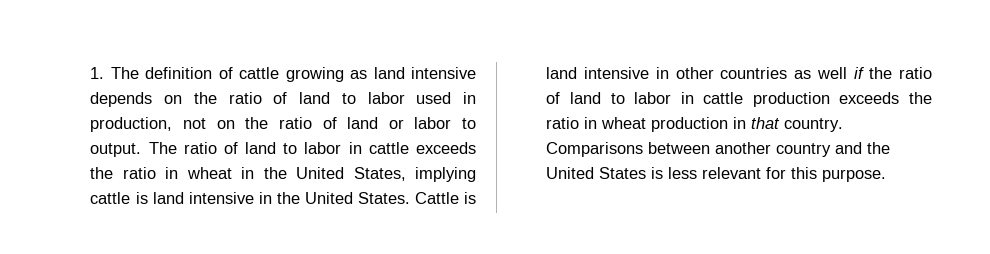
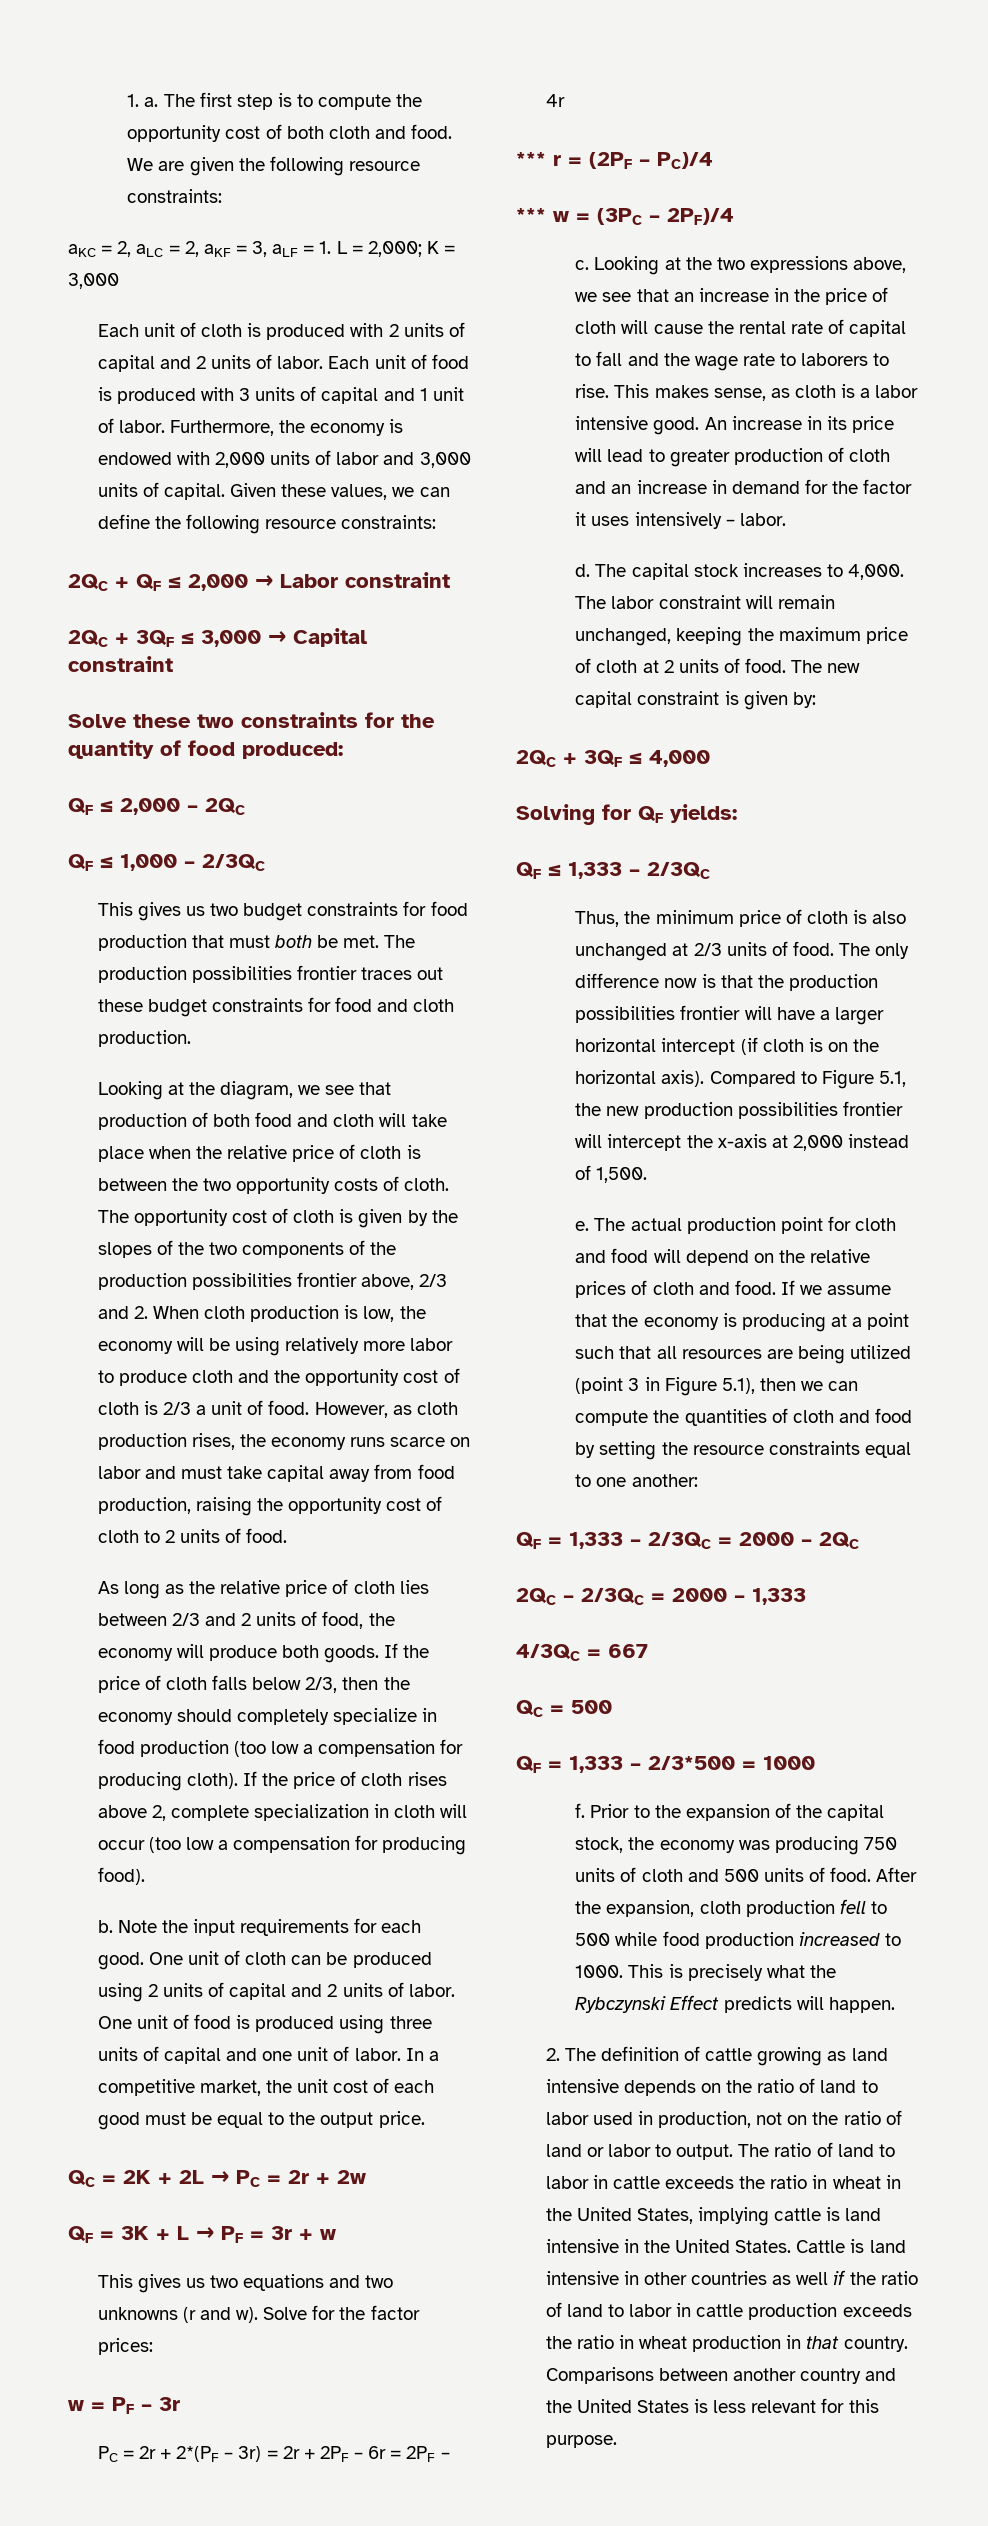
[90,67,105,79] 1. -> [127,92,423,110] [127,124,453,142] [127,156,420,176] [127,189,223,203] [68,241,456,257] [68,273,119,289] [97,322,465,340] [97,354,469,372] [97,386,464,404] [97,418,404,436] [97,450,471,468] [97,482,450,500] [97,514,437,534] [68,572,450,591] [68,628,367,647] [68,656,173,672] [68,712,435,728] [68,740,343,759] [68,798,245,815] [68,854,265,871] [97,901,468,921] [97,934,416,951] [97,965,444,983] [97,997,455,1017] [97,1030,191,1047] [97,1081,392,1100] [97,1112,447,1130] [97,1144,421,1162] [97,1176,450,1194] [97,1208,458,1228] [97,1240,397,1258] [97,1272,448,1290] [97,1305,426,1322] [97,1337,454,1356] [97,1368,460,1386] [97,1400,458,1418] [97,1433,471,1450] [97,1464,455,1482] [97,1496,443,1516] [97,1528,288,1543] [97,1579,429,1599] [97,1611,395,1629] [97,1643,430,1663] [97,1675,410,1693] [97,1708,438,1725] [97,1739,464,1757] [97,1771,447,1791] [97,1804,468,1821] [97,1835,467,1855] [97,1867,145,1885] [97,1918,422,1936] [97,1950,432,1970] [97,1982,455,2002] [97,2014,432,2034] [97,2046,439,2064] [97,2078,435,2096] [97,2111,425,2130] [68,2170,366,2187] [68,2226,336,2243] [97,2274,394,2293] [97,2305,420,2323] [97,2338,153,2355] [68,2397,180,2414] [97,2446,450,2462] [545,94,565,107] [516,152,713,169] [516,208,734,225] [575,256,907,275] [575,287,889,305] [575,319,907,337] [575,351,890,371] [575,384,919,401] [575,416,895,435] [575,447,891,467] [575,479,913,494] [575,512,786,529] [575,563,905,580] [575,595,835,609] [575,627,908,646] [575,658,861,673] [575,691,816,710] [516,750,710,767] [516,804,737,825] [516,862,710,879] [575,909,907,927] [575,941,910,961] [575,973,878,991] [575,1005,884,1025] [575,1037,880,1055] [575,1070,906,1089] [575,1101,903,1119] [575,1134,910,1151] [575,1165,648,1183] [575,1216,897,1234] [575,1248,871,1266] [575,1280,892,1298] [575,1313,910,1332] [575,1345,912,1364] [575,1377,859,1396] [575,1408,913,1426] [575,1441,911,1460] [575,1474,698,1487] [516,1532,859,1549] [516,1588,806,1605] [516,1644,648,1661] [516,1700,612,1717] [516,1756,815,1773] [575,1803,885,1821] [575,1836,897,1855] [575,1867,918,1882] [575,1899,887,1917] [575,1931,901,1949] [575,1964,836,1981] [575,1995,895,2013] [545,2048,560,2061] 1. a. The first step is to compute the opportunity cost of both cloth and food. We are given the following resource constraints: // aKC = 2, aLC = 2, aKF = 3, aLF = 1. L = 2,000; K = 3,000 // Each unit of cloth is produced with 2 units of capital and 2 units of labor. Each unit of food is produced with 3 units of capital and 1 unit of labor. Furthermore, the economy is endowed with 2,000 units of labor and 3,000 units of capital. Given these values, we can define the following resource constraints: // 2QC + QF ≤ 2,000 → Labor constraint // 2QC + 3QF ≤ 3,000 → Capital constraint // Solve these two constraints for the quantity of food produced: // QF ≤ 2,000 – 2QC // QF ≤ 1,000 – 2/3QC // This gives us two budget constraints for food production that must both be met. The production possibilities frontier traces out these budget constraints for food and cloth production. // Looking at the diagram, we see that production of both food and cloth will take place when the relative price of cloth is between the two opportunity costs of cloth. The opportunity cost of cloth is given by the slopes of the two components of the production possibilities frontier above, 2/3 and 2. When cloth production is low, the economy will be using relatively more labor to produce cloth and the opportunity cost of cloth is 2/3 a unit of food. However, as cloth production rises, the economy runs scarce on labor and must take capital away from food production, raising the opportunity cost of cloth to 2 units of food. // As long as the relative price of cloth lies between 2/3 and 2 units of food, the economy will produce both goods. If the price of cloth falls below 2/3, then the economy should completely specialize in food production (too low a compensation for producing cloth). If the price of cloth rises above 2, complete specialization in cloth will occur (too low a compensation for producing food). // b. Note the input requirements for each good. One unit of cloth can be produced using 2 units of capital and 2 units of labor. One unit of food is produced using three units of capital and one unit of labor. In a competitive market, the unit cost of each good must be equal to the output price. // QC = 2K + 2L → PC = 2r + 2w // QF = 3K + L → PF = 3r + w // This gives us two equations and two unknowns (r and w). Solve for the factor prices: // w = PF – 3r // PC = 2r + 2*(PF – 3r) = 2r + 2PF – 6r = 2PF – 4r // *** r = (2PF – PC)/4 // *** w = (3PC – 2PF)/4 // c. Looking at the two expressions above, we see that an increase in the price of cloth will cause the rental rate of capital to fall and the wage rate to laborers to rise. This makes sense, as cloth is a labor intensive good. An increase in its price will lead to greater production of cloth and an increase in demand for the factor it uses intensively – labor. // d. The capital stock increases to 4,000. The labor constraint will remain unchanged, keeping the maximum price of cloth at 2 units of food. The new capital constraint is given by: // 2QC + 3QF ≤ 4,000 // Solving for QF yields: // QF ≤ 1,333 – 2/3QC // Thus, the minimum price of cloth is also unchanged at 2/3 units of food. The only difference now is that the production possibilities frontier will have a larger horizontal intercept (if cloth is on the horizontal axis). Compared to Figure 5.1, the new production possibilities frontier will intercept the x-axis at 2,000 instead of 1,500. // e. The actual production point for cloth and food will depend on the relative prices of cloth and food. If we assume that the economy is producing at a point such that all resources are being utilized (point 3 in Figure 5.1), then we can compute the quantities of cloth and food by setting the resource constraints equal to one another: // QF = 1,333 – 2/3QC = 2000 – 2QC // 2QC – 2/3QC = 2000 – 1,333 // 4/3QC = 667 // QC = 500 // QF = 1,333 – 2/3*500 = 1000 // f. Prior to the expansion of the capital stock, the economy was producing 750 units of cloth and 500 units of food. After the expansion, cloth production fell to 500 while food production increased to 1000. This is precisely what the Rybczynski Effect predicts will happen. // 2.

